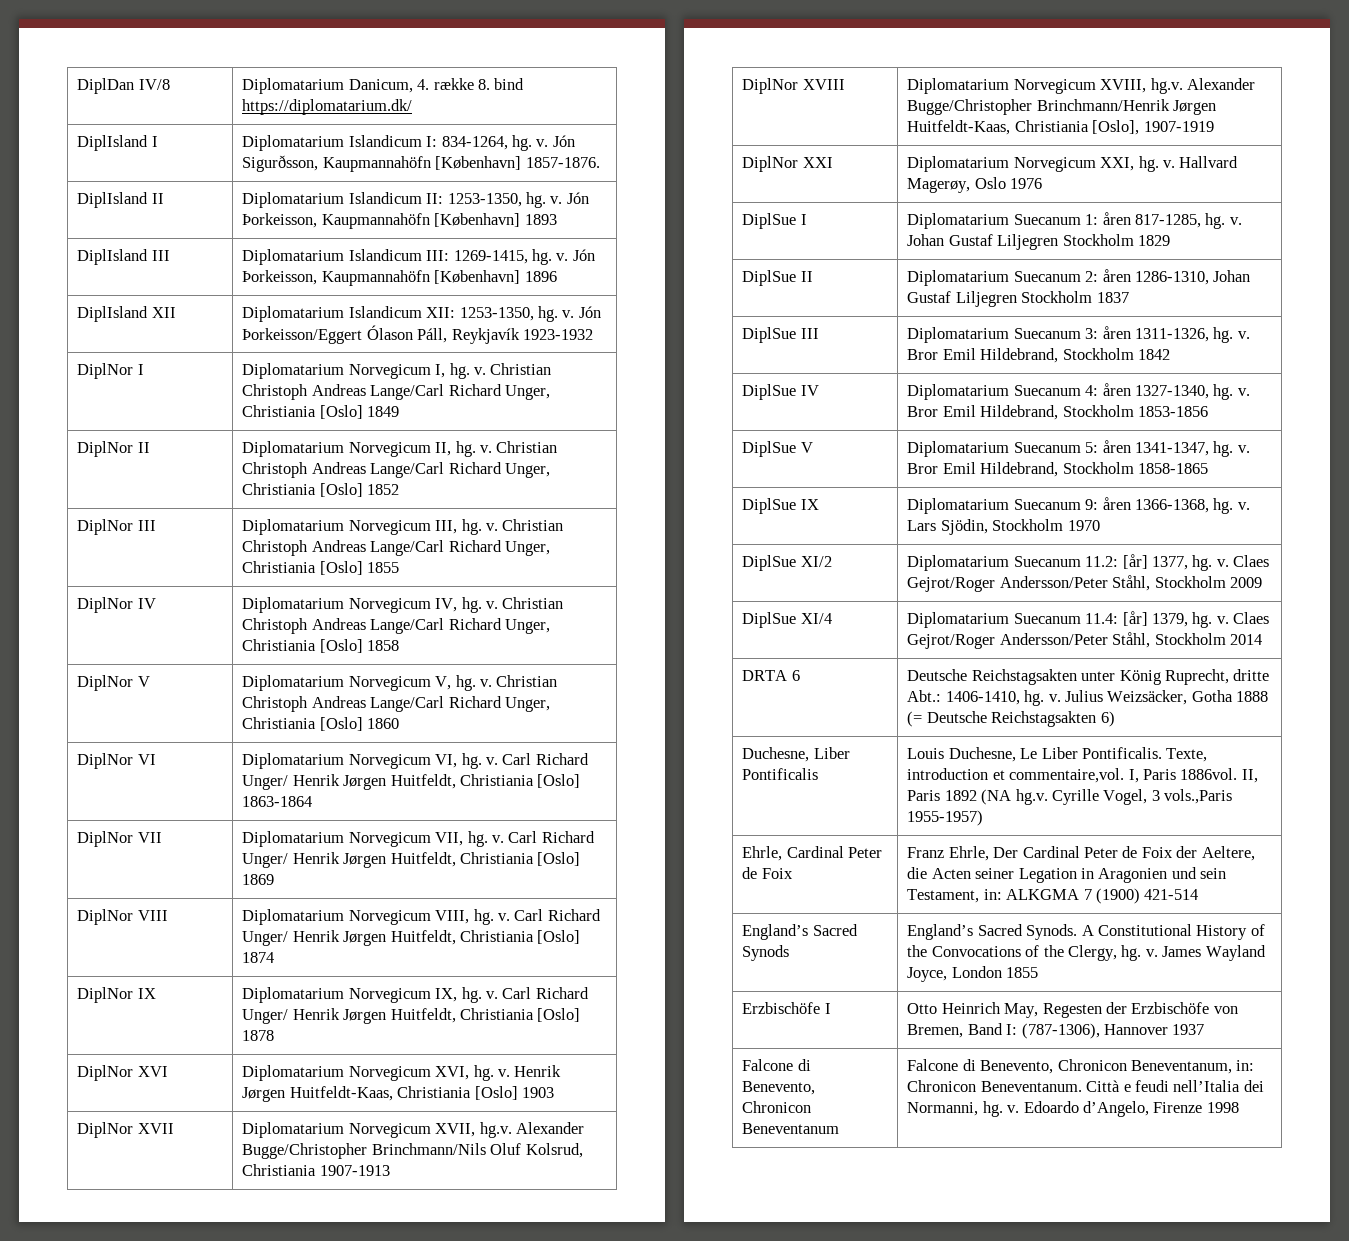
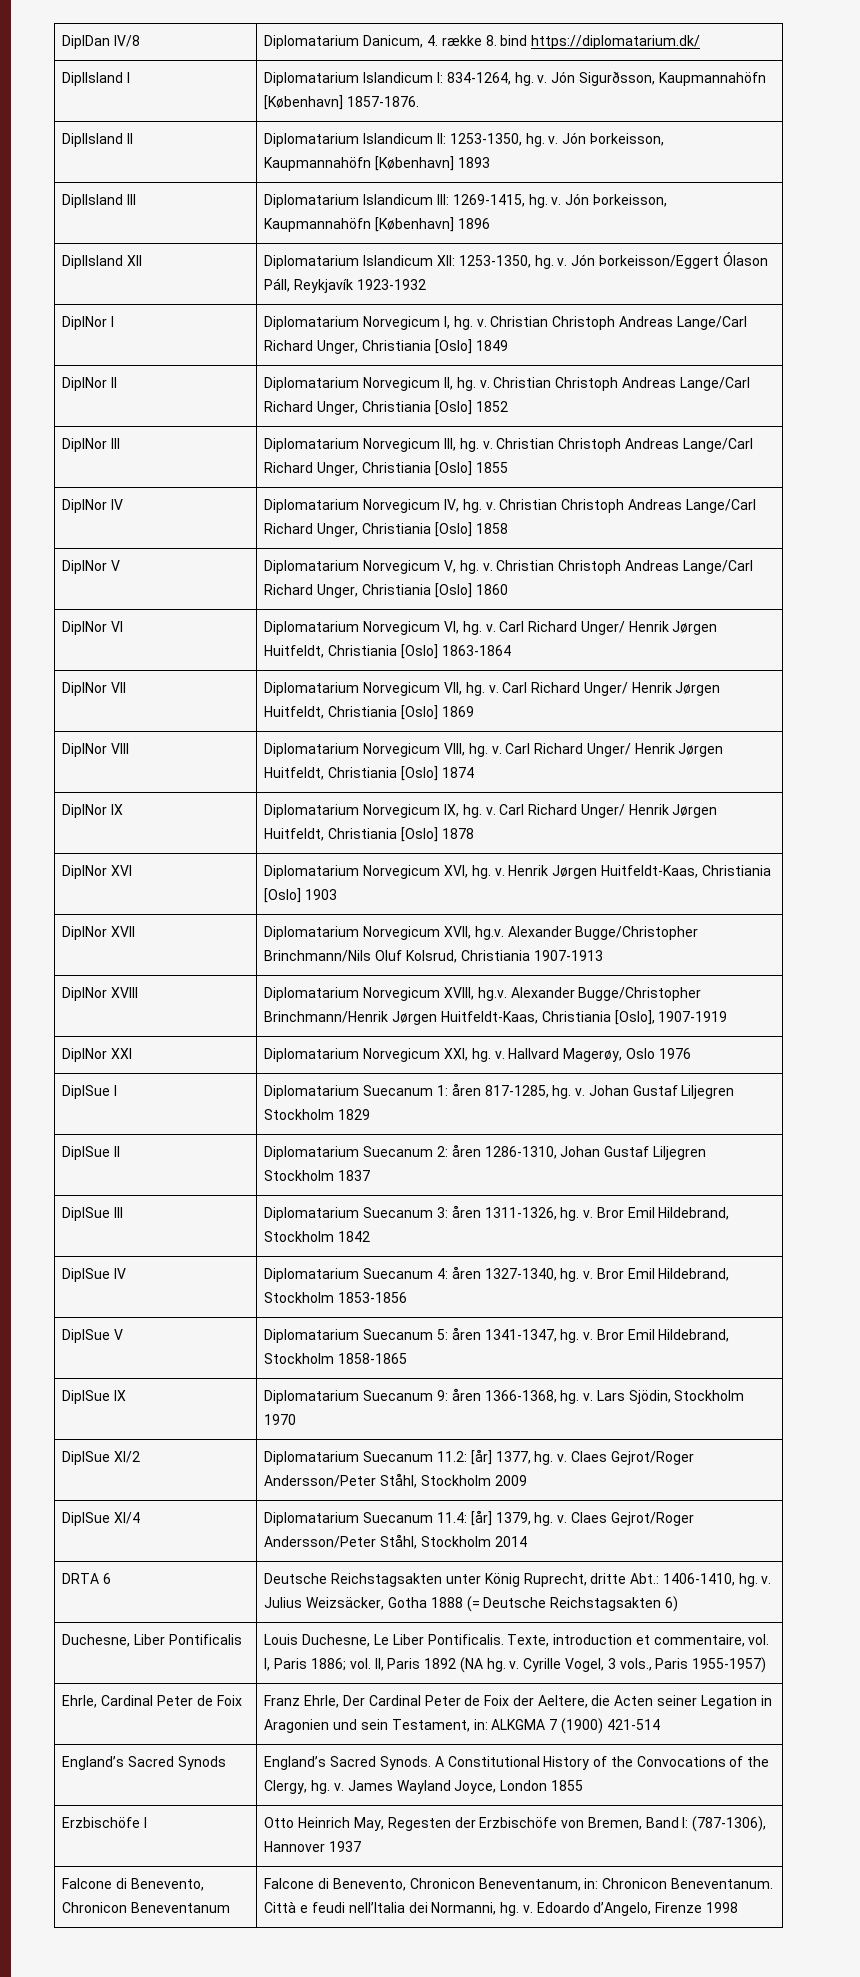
[1009,768,1238,783] commentaire,vol. I, Paris 1886vol. -> [653,1634,770,1647] [264,1658,371,1671] commentaire, vol. I, Paris 1886; vol.
[1015,789,1048,805] hg.v. -> [486,1658,520,1672] hg. v.
[1164,789,1233,804] vols.,Paris -> [619,1658,689,1671] vols., Paris

